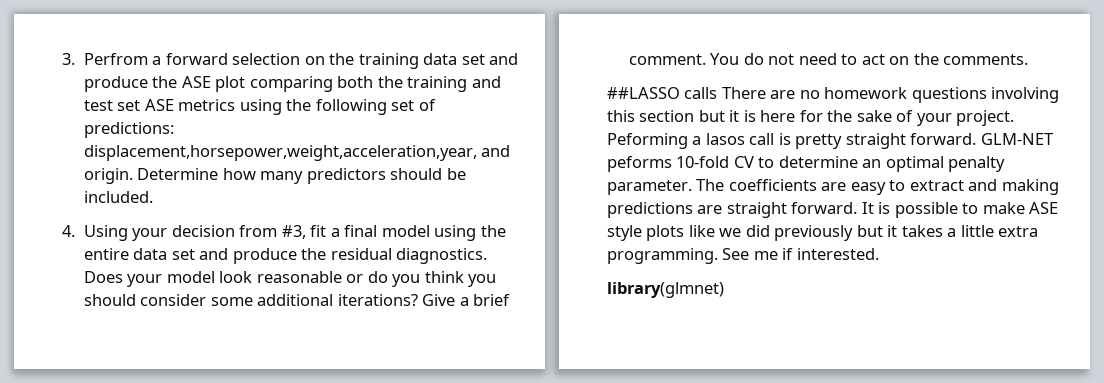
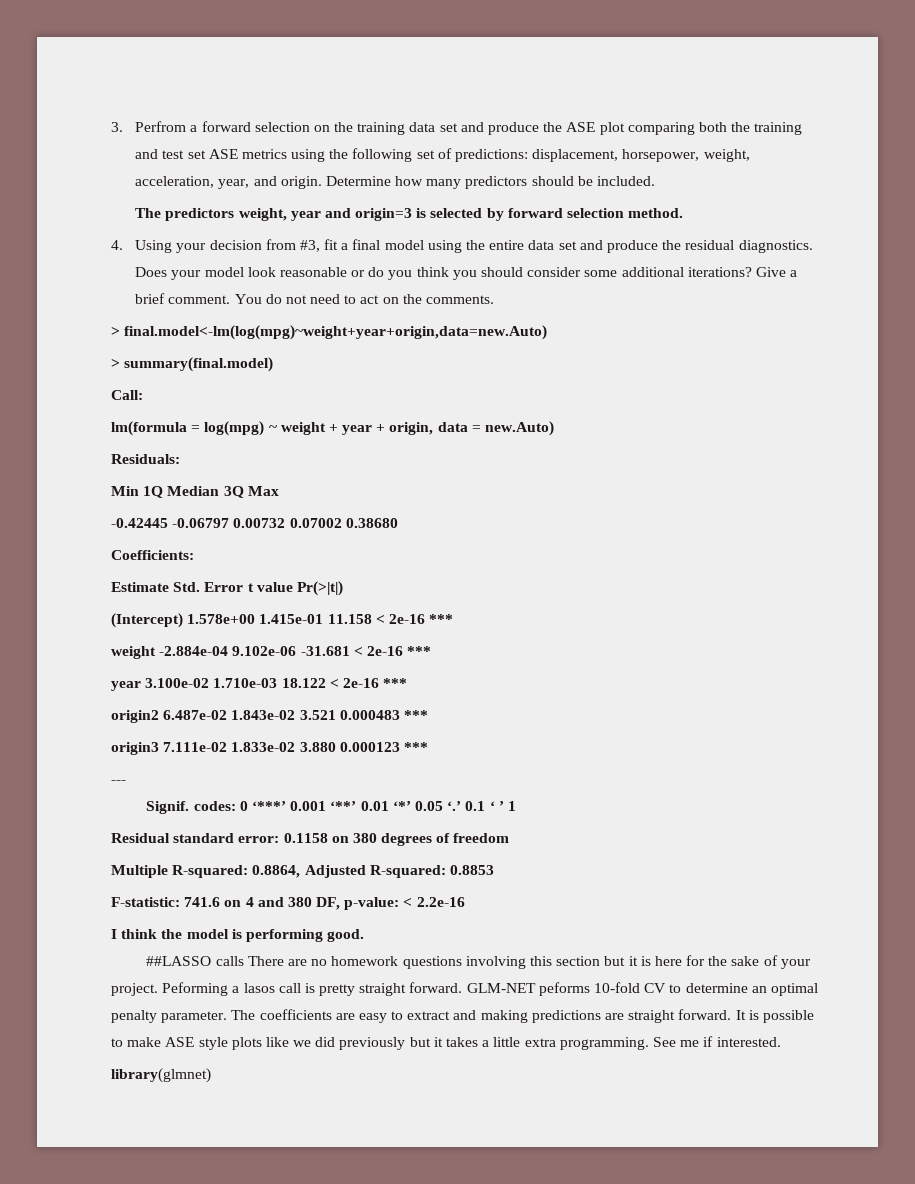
[83,145,477,161] displacement,horsepower,weight,acceleration,year, -> [532,149,750,162] [135,176,250,189] displacement, horsepower, weight, acceleration, year,
(153, 197) none -> [135,208,684,221] // The predictors weight, year and origin=3 is selected by forward selection method.
(1029, 59) none -> [111,325,548,340] [111,357,274,372] [111,390,143,400] [111,421,555,436] [111,454,180,464] [111,486,279,498] [111,518,398,528] [111,550,194,560] [111,581,343,596] [111,613,454,628] [111,646,432,659] [111,678,408,691] [111,710,428,723] [111,742,428,755] [111,780,126,784] [146,801,516,814] [111,833,510,846] [111,865,494,878] [111,897,465,910] [111,929,365,942] // > final.model<-lm(log(mpg)~weight+year+origin,data=new.Auto) // > summary(final.model) // Call: // lm(formula = log(mpg) ~ weight + year + origin, data = new.Auto) // Residuals: // Min 1Q Median 3Q Max // -0.42445 -0.06797 0.00732 0.07002 0.38680 // Coefficients: // Estimate Std. Error t value Pr(>|t|) // (Intercept) 1.578e+00 1.415e-01 11.158 < 2e-16 *** // weight -2.884e-04 9.102e-06 -31.681 < 2e-16 *** // year 3.100e-02 1.710e-03 18.122 < 2e-16 *** // origin2 6.487e-02 1.843e-02 3.521 0.000483 *** // origin3 7.111e-02 1.833e-02 3.880 0.000123 *** // --- // Signif. codes: 0 ‘***’ 0.001 ‘**’ 0.01 ‘*’ 0.05 ‘.’ 0.1 ‘ ’ 1 // Residual standard error: 0.1158 on 380 degrees of freedom // Multiple R-squared: 0.8864, Adjusted R-squared: 0.8853 // F-statistic: 741.6 on 4 and 380 DF, p-value: < 2.2e-16 // I think the model is performing good.

